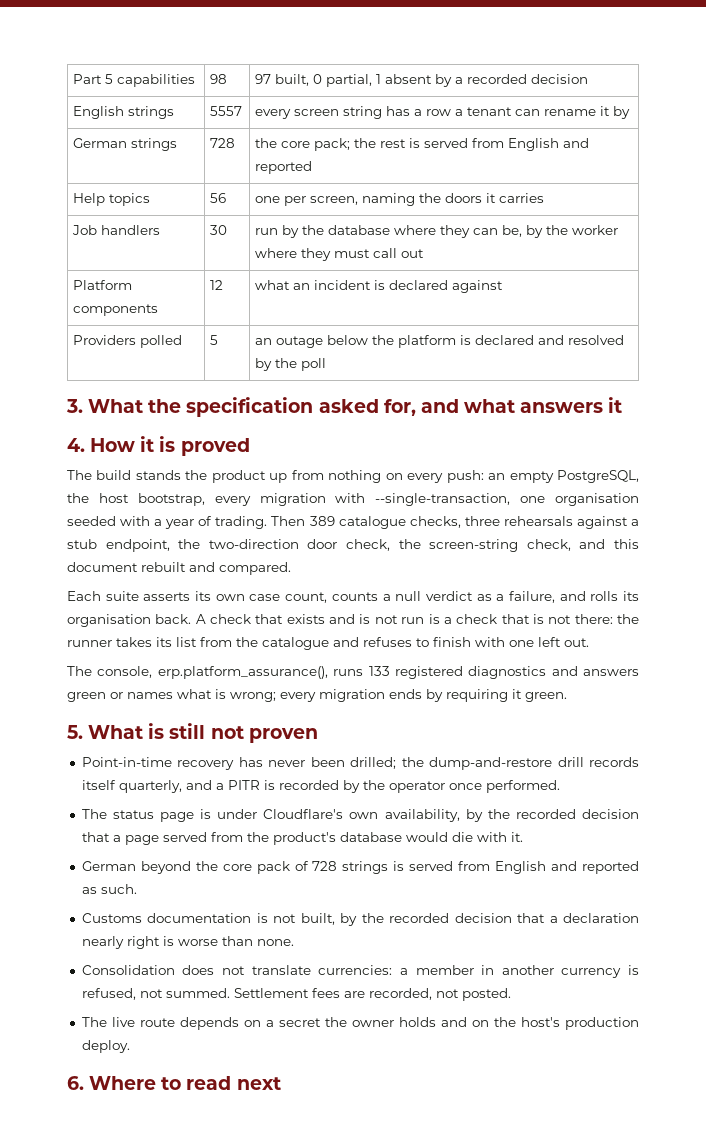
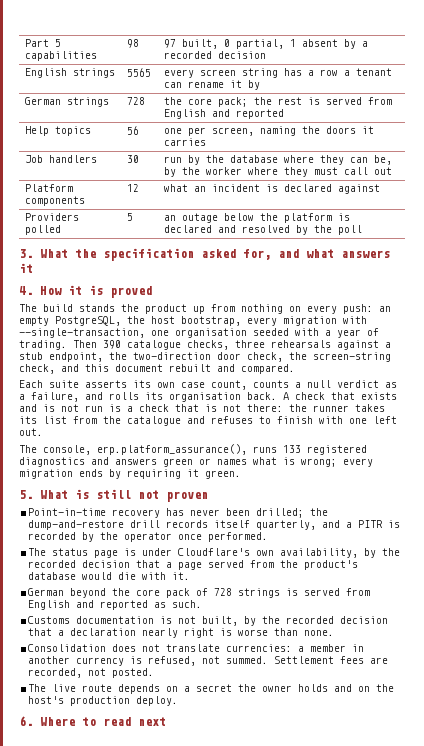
[210,106,243,116] 5557 -> [126,68,151,77] 5565
[309,516,335,526] 389 -> [103,340,121,349] 390

